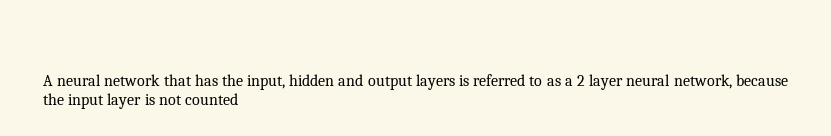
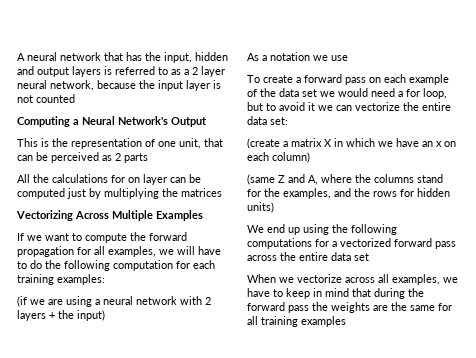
(238, 99) none -> [17,116,207,127] [17,138,223,149] [17,152,148,163] [17,174,201,185] [17,188,222,199] [16,210,203,221] [17,232,187,243] [17,246,221,257] [17,260,215,271] [17,274,105,285] [17,296,211,307] [17,310,105,321] [247,52,348,61] [247,74,449,85] [247,88,447,99] [247,102,451,111] [247,116,288,125] [247,138,456,149] [247,152,310,163] [247,174,443,185] [247,188,450,199] [247,202,274,213] [247,224,397,235] [247,238,456,249] [247,252,369,261] [247,274,458,285] [247,288,424,299] [247,302,452,313] [247,316,346,327] // Computing a Neural Network's Output // This is the representation of one unit, that can be perceived as 2 parts // All the calculations for on layer can be computed just by multiplying the matrices // Vectorizing Across Multiple Examples // If we want to compute the forward propagation for all examples, we will have to do the following computation for each training examples: // (if we are using a neural network with 2 layers + the input) // As a notation we use // To create a forward pass on each example of the data set we would need a for loop, but to avoid it we can vectorize the entire data set: // (create a matrix X in which we have an x on each column) // (same Z and A, where the columns stand for the examples, and the rows for hidden units) // We end up using the following computations for a vectorized forward pass across the entire data set // When we vectorize across all examples, we have to keep in mind that during the forward pass the weights are the same for all training examples

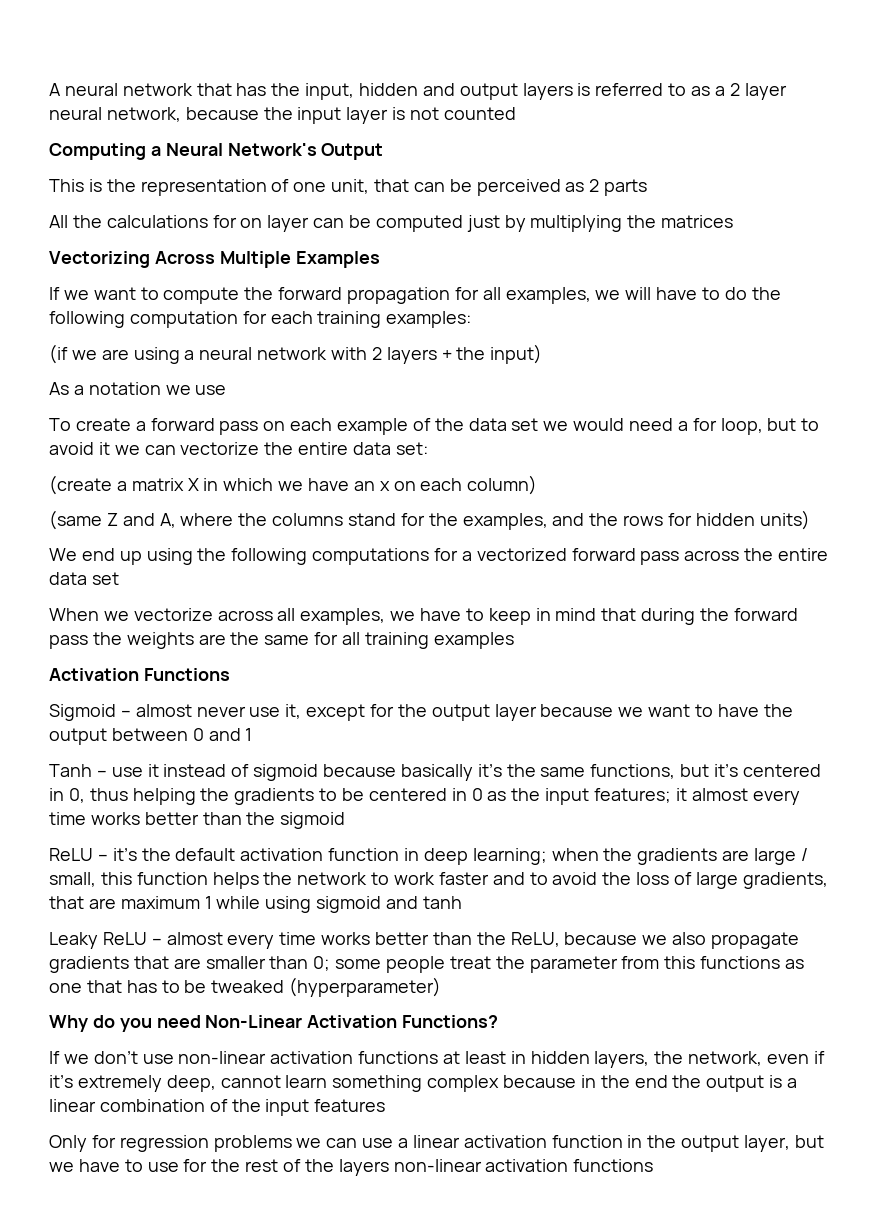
(346, 321) none -> [49,668,230,681] [49,704,793,721] [49,728,253,745] [49,764,821,781] [49,788,800,805] [49,812,346,829] [49,848,808,865] [49,872,828,889] [49,896,462,913] [49,932,800,949] [49,956,805,973] [49,977,442,997] [49,1015,499,1032] [49,1051,825,1068] [49,1075,798,1092] [49,1099,386,1116] [49,1135,824,1152] [49,1159,654,1176] // Activation Functions // Sigmoid – almost never use it, except for the output layer because we want to have the output between 0 and 1 // Tanh – use it instead of sigmoid because basically it’s the same functions, but it’s centered in 0, thus helping the gradients to be centered in 0 as the input features; it almost every time works better than the sigmoid // ReLU – it’s the default activation function in deep learning; when the gradients are large / small, this function helps the network to work faster and to avoid the loss of large gradients, that are maximum 1 while using sigmoid and tanh // Leaky ReLU – almost every time works better than the ReLU, because we also propagate gradients that are smaller than 0; some people treat the parameter from this functions as one that has to be tweaked (hyperparameter) // Why do you need Non-Linear Activation Functions? // If we don’t use non-linear activation functions at least in hidden layers, the network, even if it’s extremely deep, cannot learn something complex because in the end the output is a linear combination of the input features // Only for regression problems we can use a linear activation function in the output layer, but we have to use for the rest of the layers non-linear activation functions

